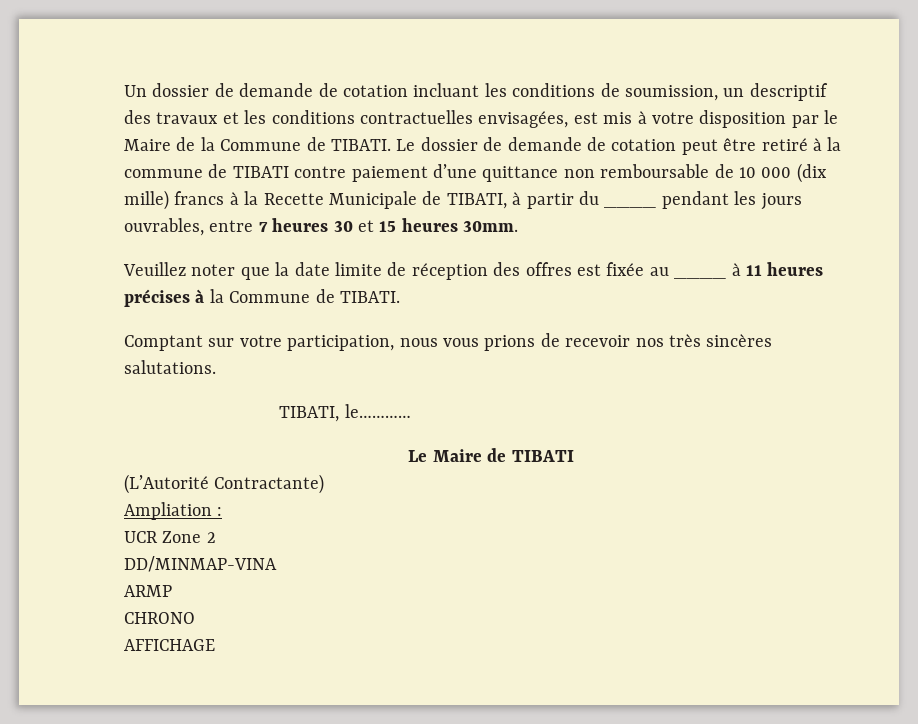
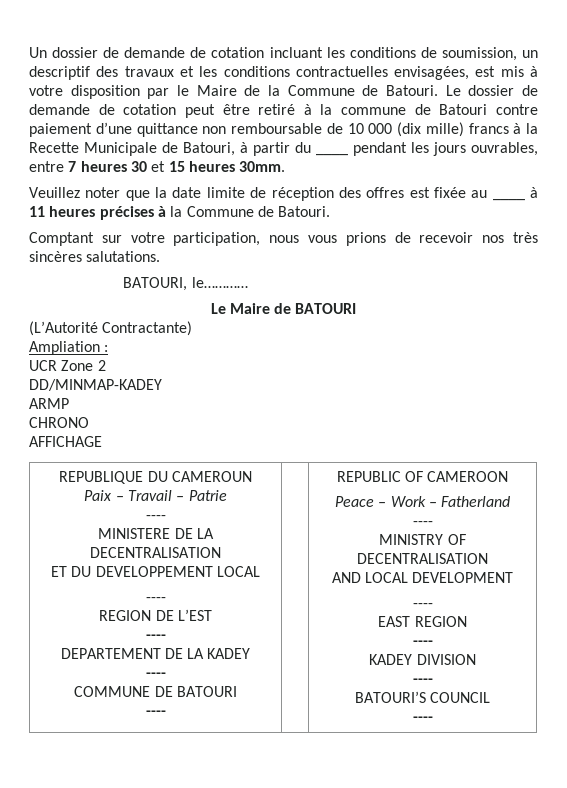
[331,139,391,151] TIBATI. -> [386,85,438,96] Batouri.
[232,166,289,178] TIBATI -> [439,104,488,115] Batouri
[446,193,507,209] TIBATI, -> [183,142,235,156] Batouri,
[340,291,400,303] TIBATI. -> [278,206,331,217] Batouri.
[279,406,340,422] TIBATI, -> [123,277,188,291] BATOURI,
[511,450,574,462] TIBATI -> [295,303,357,314] BATOURI
[124,556,277,572] DD/MINMAP-VINA -> [29,379,162,391] DD/MINMAP-KADEY
(215, 645) none -> [59,471,252,484] [84,490,227,501] [145,515,166,520] [98,528,214,539] [90,547,221,558] [51,566,260,577] [145,597,166,602] [99,609,212,621] [145,634,166,640] [60,648,251,659] [145,672,166,678] [74,686,237,697] [145,710,166,716] [336,471,509,482] [334,496,511,507] [412,521,433,526] [379,534,466,545] [357,553,488,564] [331,572,514,583] [412,603,433,608] [378,616,467,627] [412,640,433,646] [369,654,476,665] [412,678,433,684] [354,691,491,703] [412,716,433,722] // REPUBLIQUE DU CAMEROUN // Paix – Travail – Patrie // ---- // MINISTERE DE LA DECENTRALISATION // ET DU DEVELOPPEMENT LOCAL // ---- // REGION DE L’EST // ---- // DEPARTEMENT DE LA KADEY // ---- // COMMUNE DE BATOURI // ---- | | REPUBLIC OF CAMEROON // Peace – Work – Fatherland // ---- // MINISTRY OF DECENTRALISATION // AND LOCAL DEVELOPMENT // ---- // EAST REGION // ---- // KADEY DIVISION // ---- // BATOURI’S COUNCIL // ----

